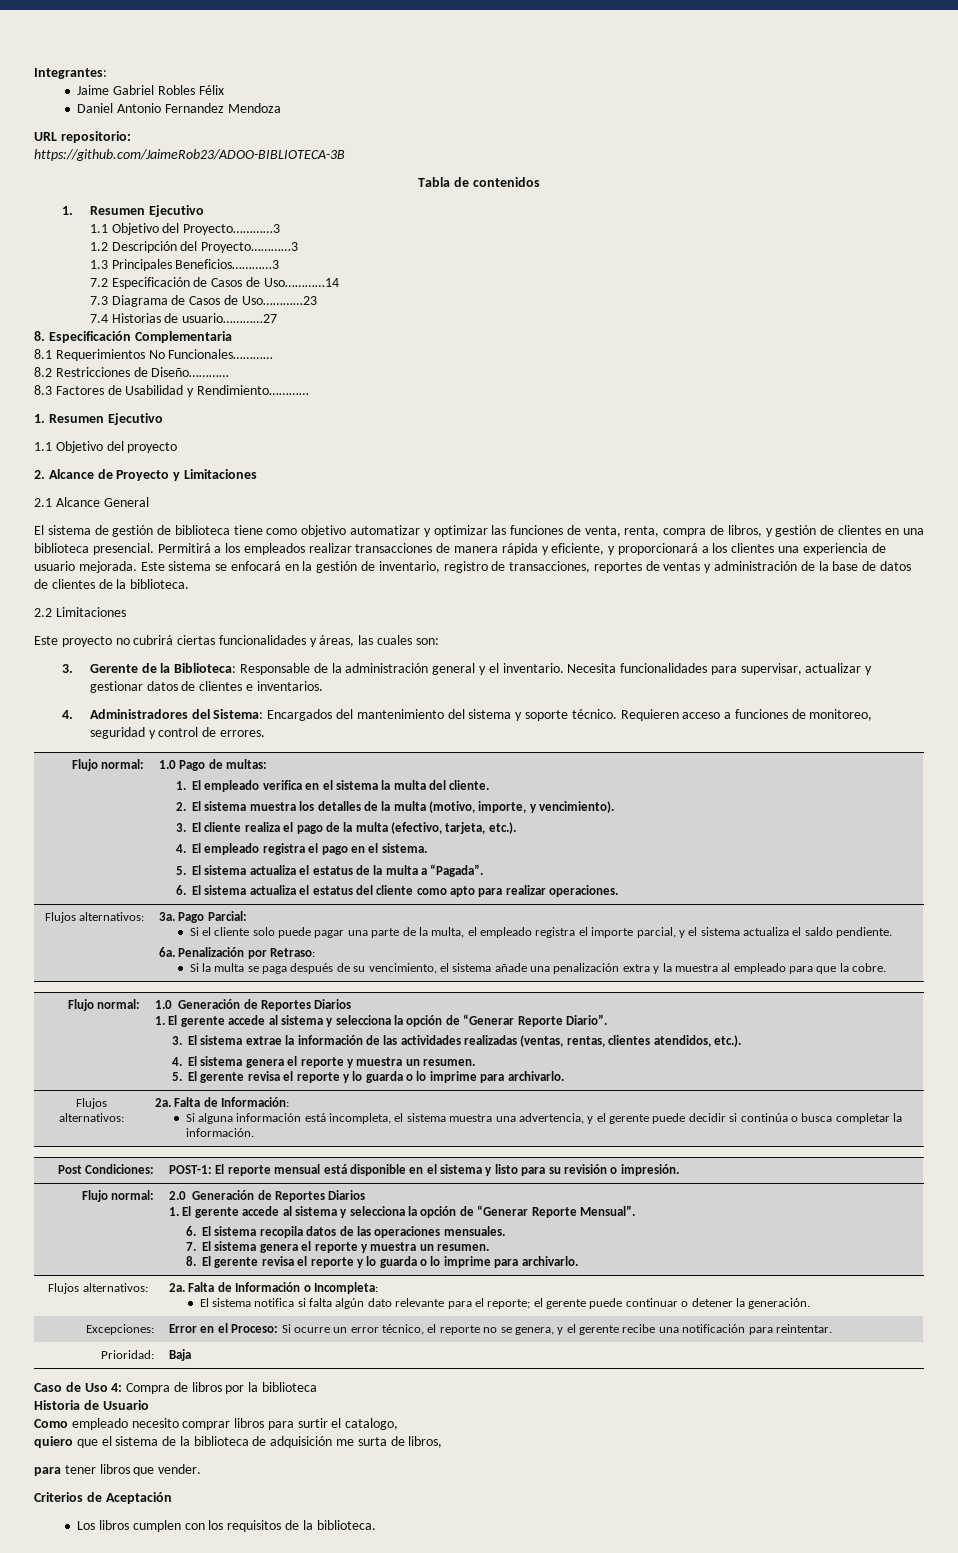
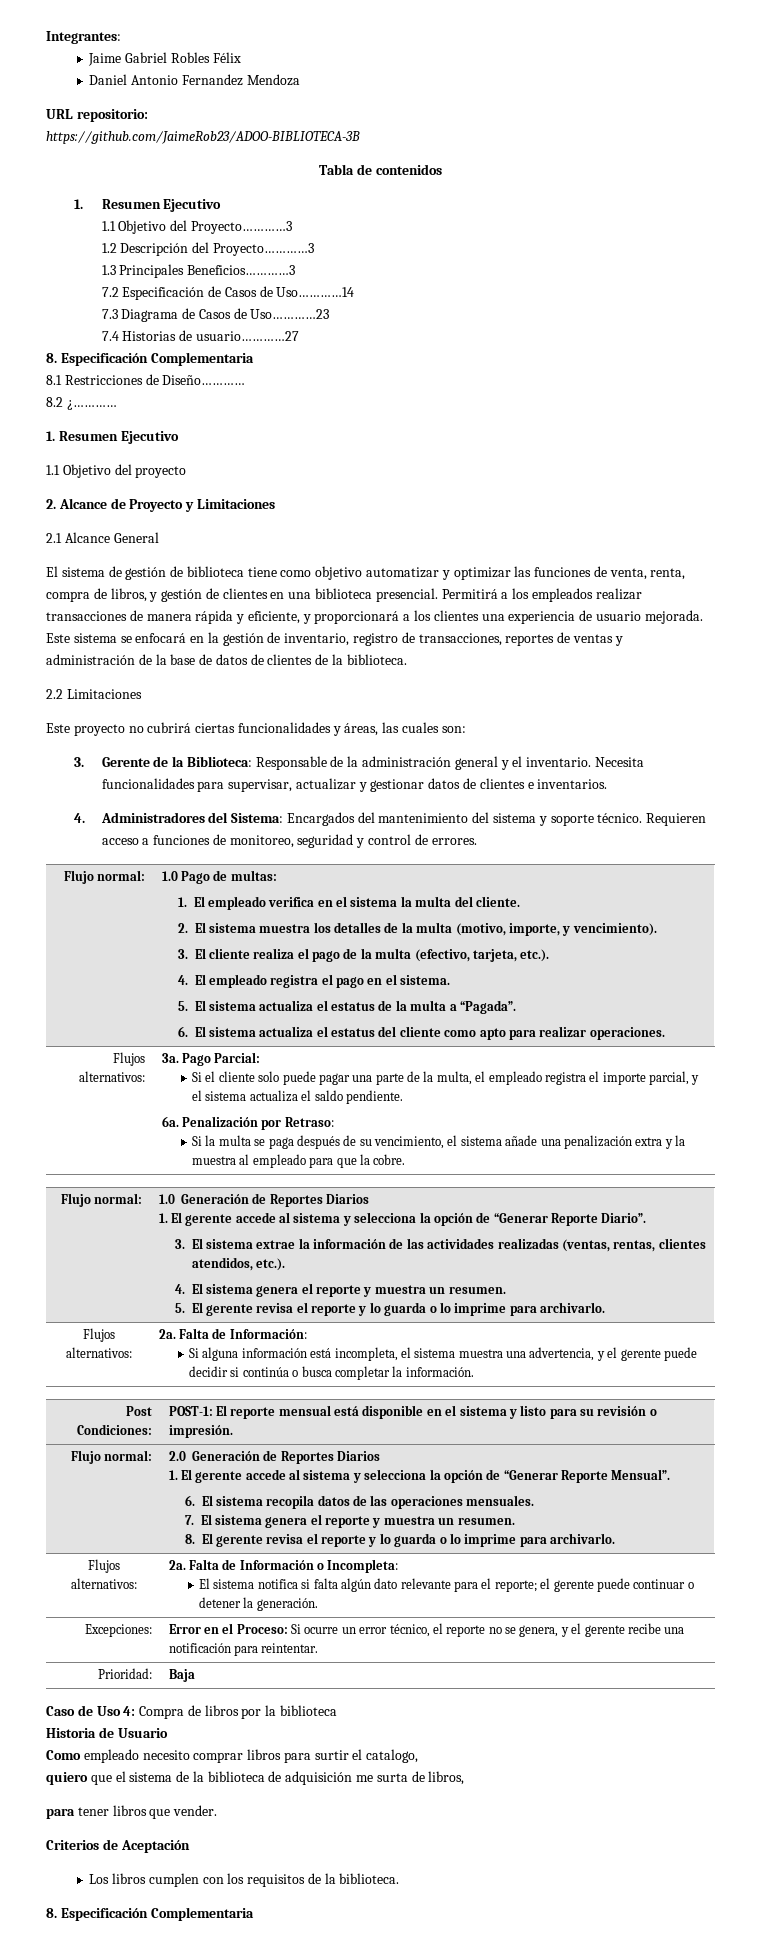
[55,349,274,361] [34,367,52,377] Requerimientos No Funcionales………… // 8.2 -> (62, 380) none
[34,385,309,397] 8.3 Factores de Usabilidad y Rendimiento………… -> [46,397,117,410] 8.2 ¿…………
(376, 1525) none -> [46,1907,254,1921] // 8. Especificación Complementaria

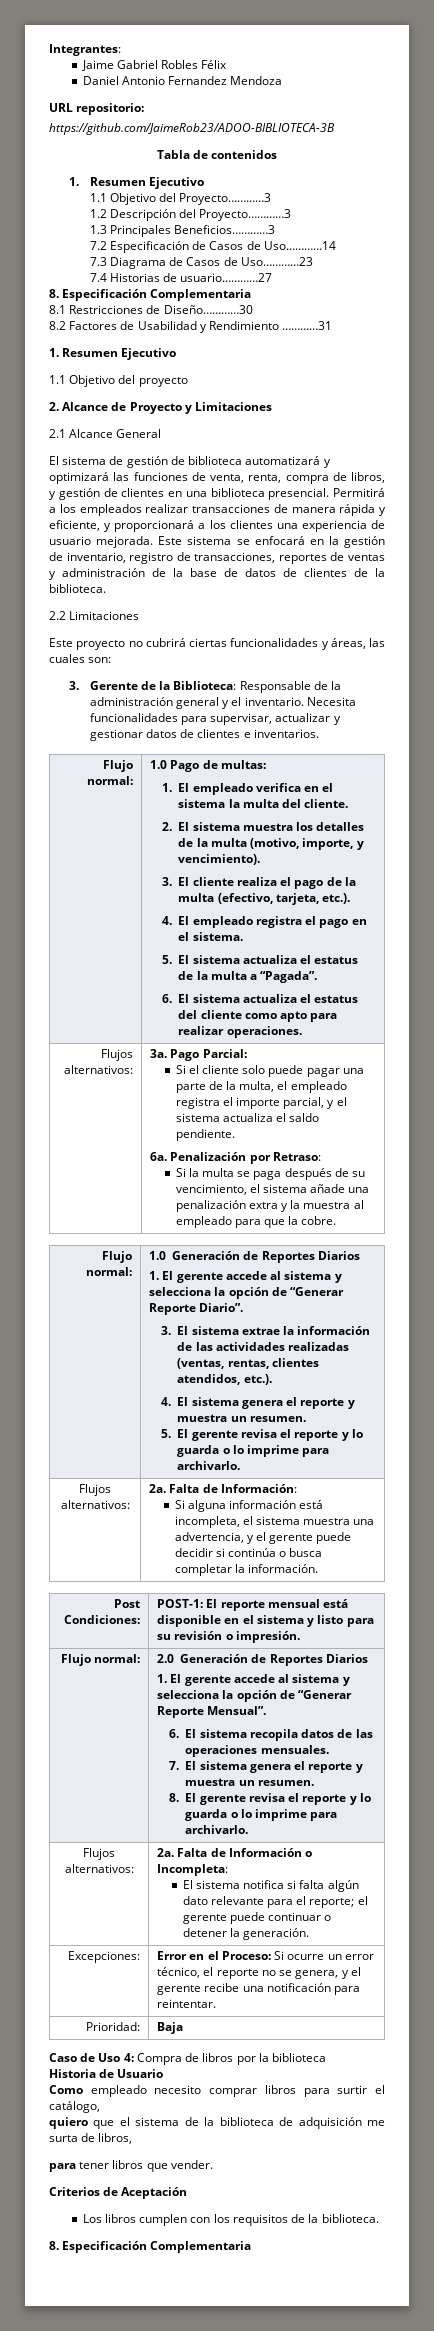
[162,375,246,385] Diseño………… -> [163,305,253,314] Diseño…………30
[66,400,117,410] ¿………… -> [69,321,333,333] Factores de Usabilidad y Rendimiento …………31
[247,566,511,580] tiene como objetivo automatizar y optimizar -> [245,456,331,468] [49,472,109,484] automatizará y optimizará
[73,812,707,826] [101,834,477,848] // 4. Administradores del Sistema: Encargados del mantenimiento del sistema y soporte técnico. Requieren acceso a funciones de monitoreo, seguridad y control de errores. -> (319, 733) none
[366,1749,419,1763] catalogo, -> [49,2101,100,2113] catálogo,

